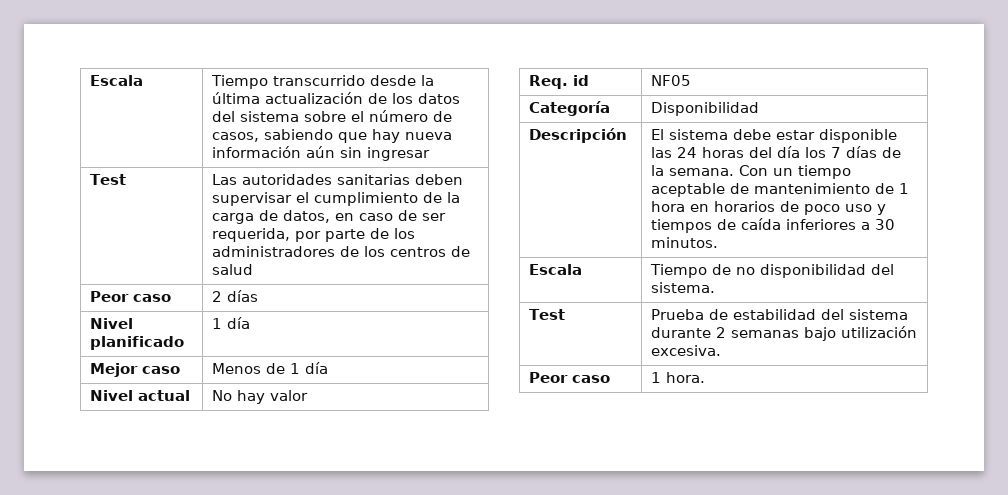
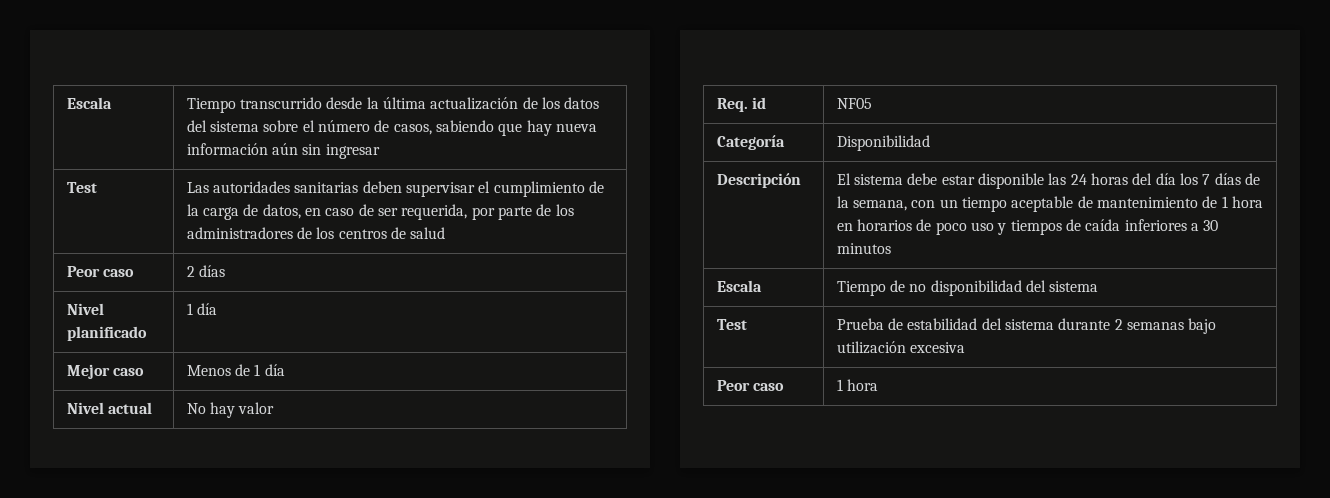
[669,165,769,176] semana. Con -> [852,200,936,211] semana, con
[651,237,719,248] minutos. -> [836,243,891,254] minutos
[651,282,716,293] sistema. -> [1049,281,1099,292] sistema
[651,345,722,356] excesiva. -> [909,342,965,353] excesiva
[666,372,706,383] hora. -> [846,379,878,391] hora

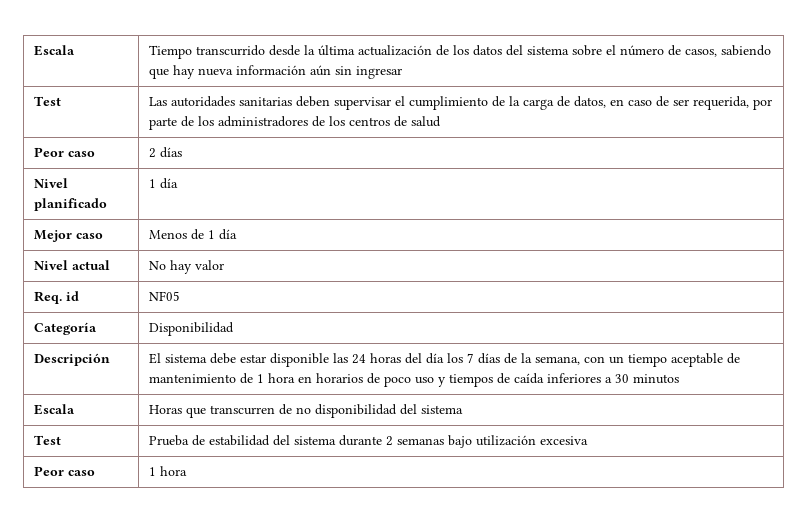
[836,281,886,296] Tiempo -> [148,405,275,418] Horas que transcurren

